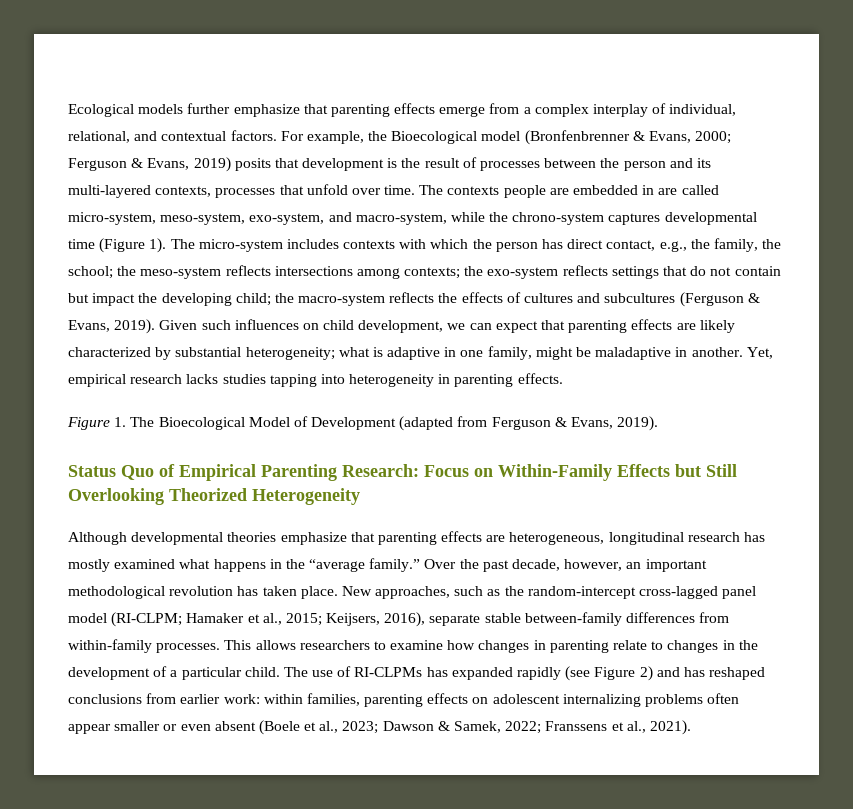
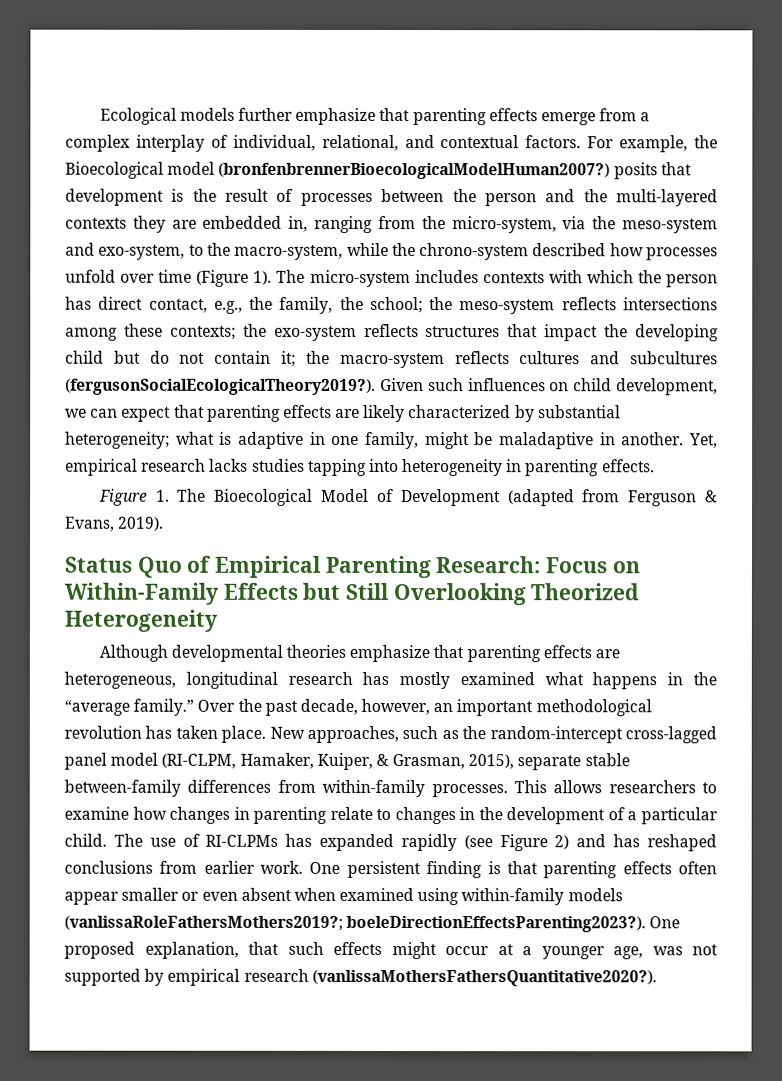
[524,130,732,145] [68,157,231,172] (Bronfenbrenner & Evans, 2000; Ferguson & Evans, 2019) -> [218,162,611,180] (bronfenbrennerBioecologicalModelHuman2007?)
[696,158,711,168] [68,184,719,198] [68,212,757,225] its multi-layered contexts, processes that unfold over time. The contexts people are embedded in are called micro-system, meso-system, exo-system, and macro-system, while the chrono-system captures developmental -> [583,189,718,207] [65,215,718,234] [65,242,718,261] [65,269,156,283] the multi-layered contexts they are embedded in, ranging from the micro-system, via the meso-system and exo-system, to the macro-system, while the chrono-system described how processes unfold over
(400, 273) none -> [123,323,163,337] these
[611,266,781,279] [68,292,760,307] [68,319,156,334] settings that do not contain but impact the developing child; the macro-system reflects the effects of cultures and subcultures (Ferguson & Evans, 2019). -> [425,324,719,342] [65,350,718,369] [65,378,376,395] structures that impact the developing child but do not contain it; the macro-system reflects cultures and subcultures (fergusonSocialEcologicalTheory2019?).
[111,612,426,627] (RI-CLPM; Hamaker et al., 2015; Keijsers, 2016), -> [161,752,515,770] (RI-CLPM, Hamaker, Kuiper, & Grasman, 2015),
[223,693,704,707] work: within families, parenting effects on adolescent internalizing problems -> [260,860,672,879] work. One persistent finding is that parenting effects
[258,720,691,735] (Boele et al., 2023; Dawson & Samek, 2022; Franssens et al., 2021). -> [293,887,623,906] [64,915,681,933] [64,941,718,960] [64,968,657,987] when examined using within-family models (vanlissaRoleFathersMothers2019?; boeleDirectionEffectsParenting2023?). One proposed explanation, that such effects might occur at a younger age, was not supported by empirical research (vanlissaMothersFathersQuantitative2020?).

